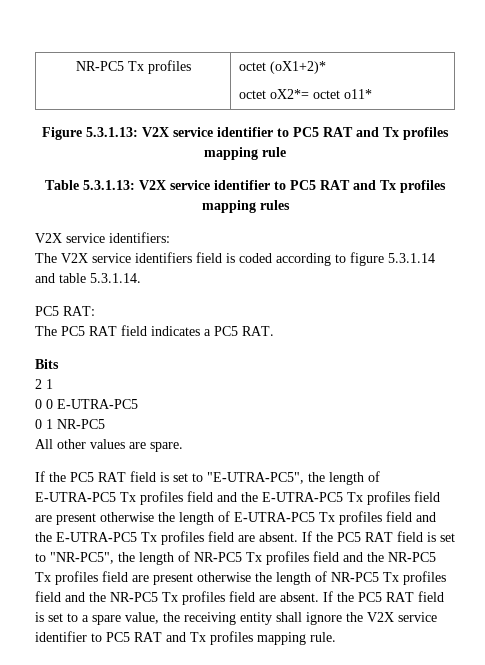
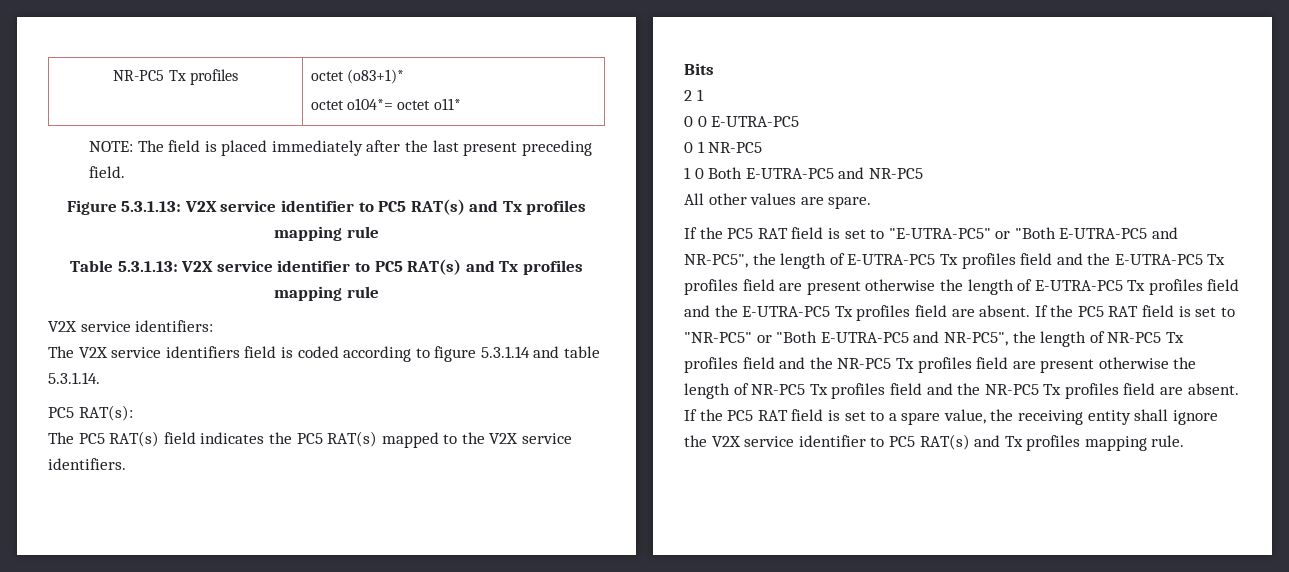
[269,61,326,74] [238,89,309,99] (oX1+2)* // octet oX2*= -> [347,69,405,84] [310,98,394,110] (o83+1)* // octet o104*=
(372, 94) none -> [88,140,592,156] [88,166,125,178] // NOTE: The field is placed immediately after the last present preceding field.
[323,127,353,137] RAT -> [410,199,465,215] RAT(s)
[320,180,446,193] [201,200,290,213] RAT and Tx profiles mapping rules -> [407,259,583,275] [274,286,379,301] RAT(s) and Tx profiles mapping rule
[63,306,95,316] RAT: -> [78,405,133,421] RAT(s):
[89,326,117,336] RAT -> [109,431,160,447] RAT(s)
[204,326,274,336] a PC5 RAT. -> [268,431,573,448] [48,458,126,470] the PC5 RAT(s) mapped to the V2X service identifiers.
(105, 424) none -> [684,167,923,179] // 1 0 Both E-UTRA-PC5 and NR-PC5
[207,472,304,484] "E-UTRA-PC5", -> [888,227,1179,239] [684,254,748,268] "E-UTRA-PC5" or "Both E-UTRA-PC5 and NR-PC5",
[50,552,114,564] "NR-PC5", -> [684,331,1008,346] "NR-PC5" or "Both E-UTRA-PC5 and NR-PC5",
[134,632,162,642] RAT -> [919,434,970,450] RAT(s)

